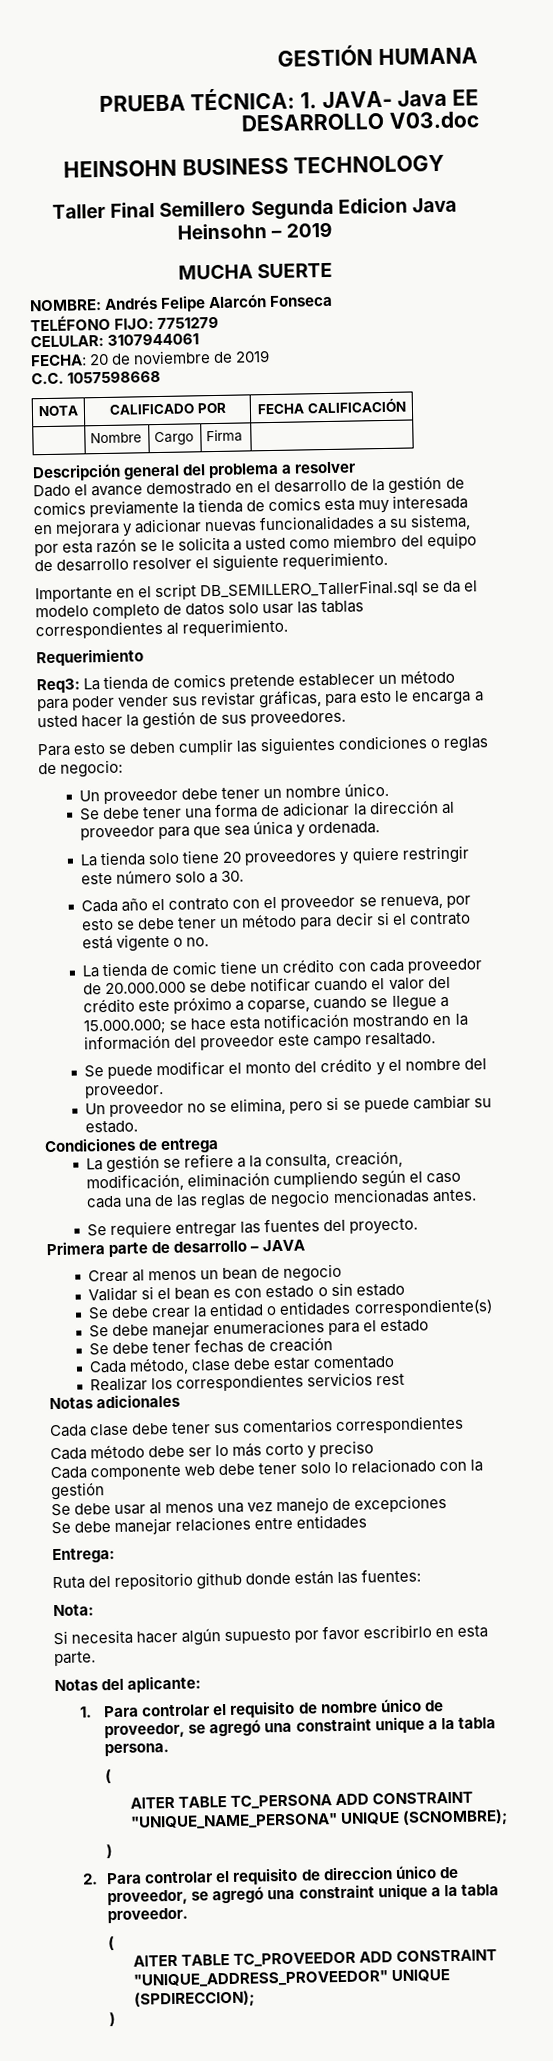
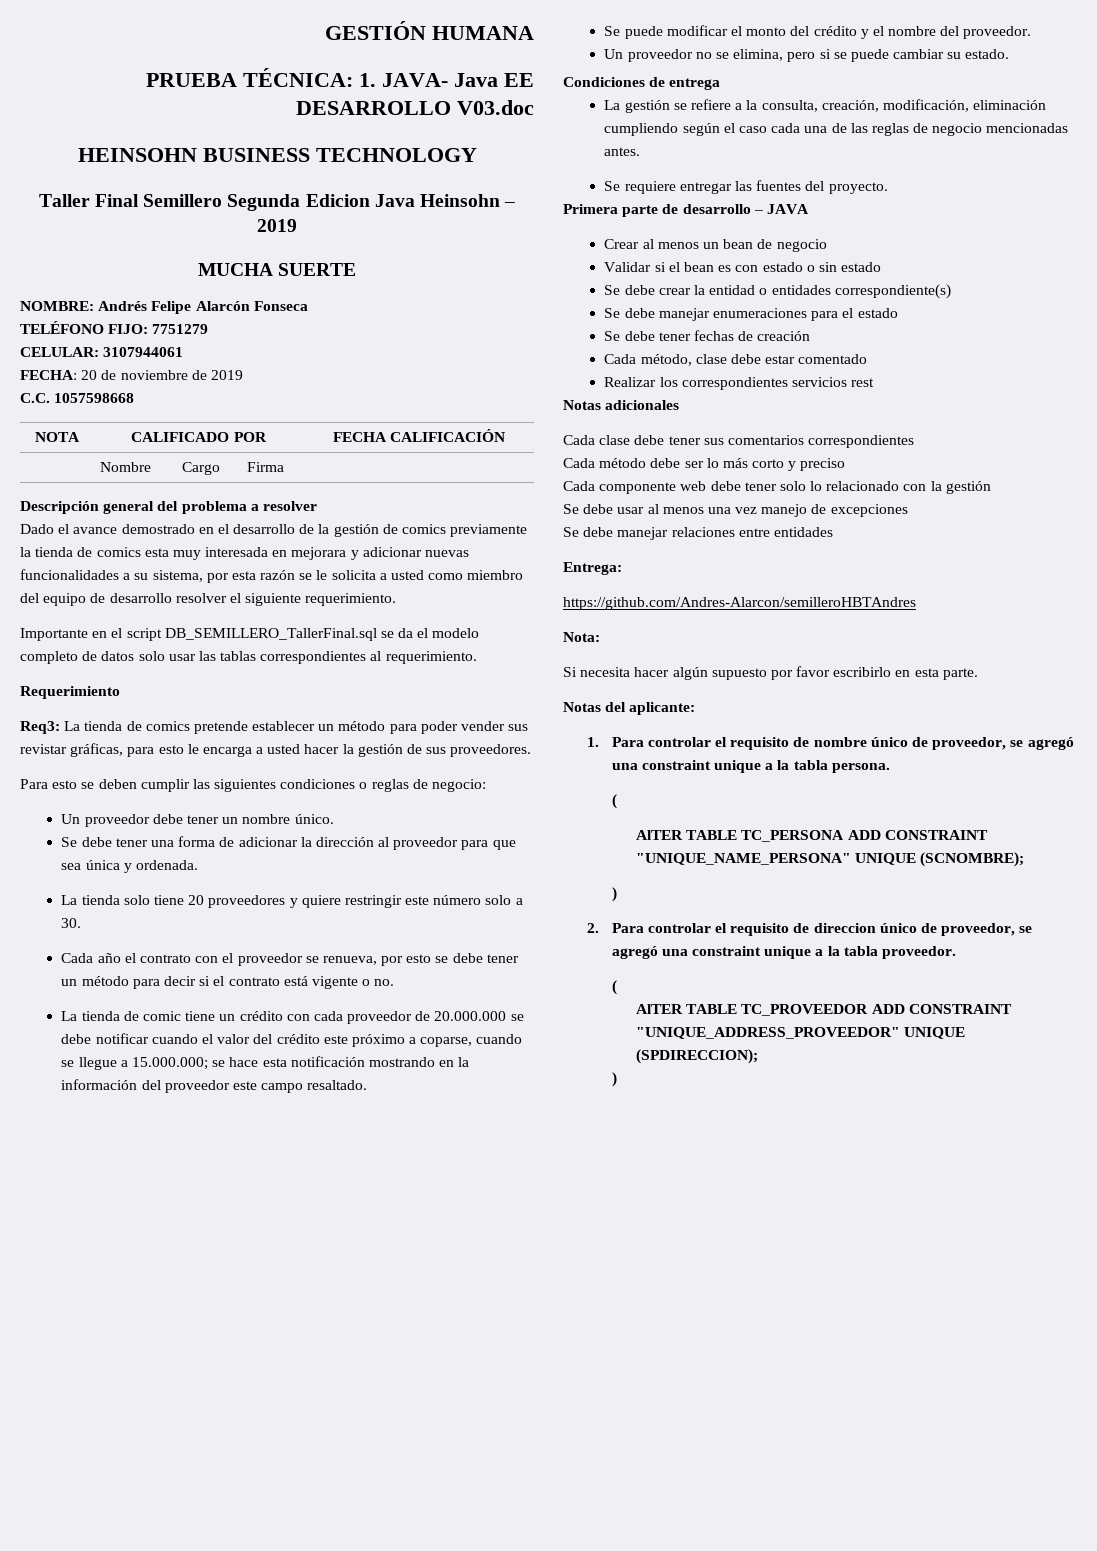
[52,1568,422,1590] Ruta del repositorio github donde están las fuentes: -> [563,597,916,610] https://github.com/Andres-Alarcon/semilleroHBTAndres

